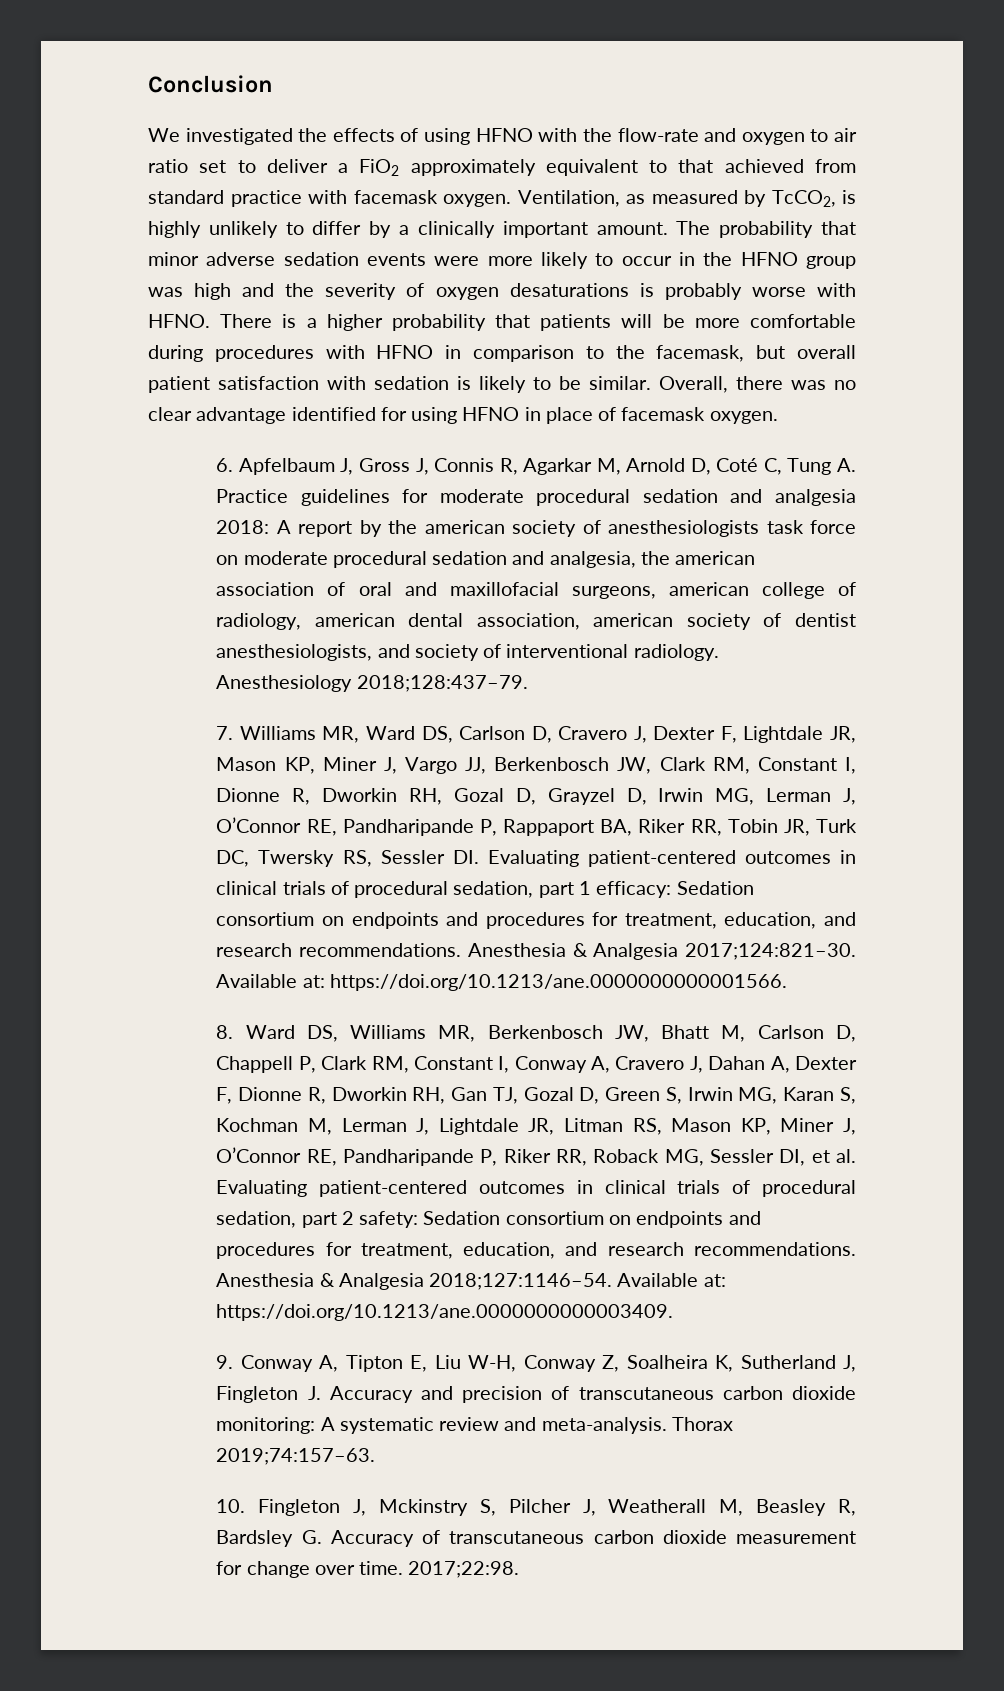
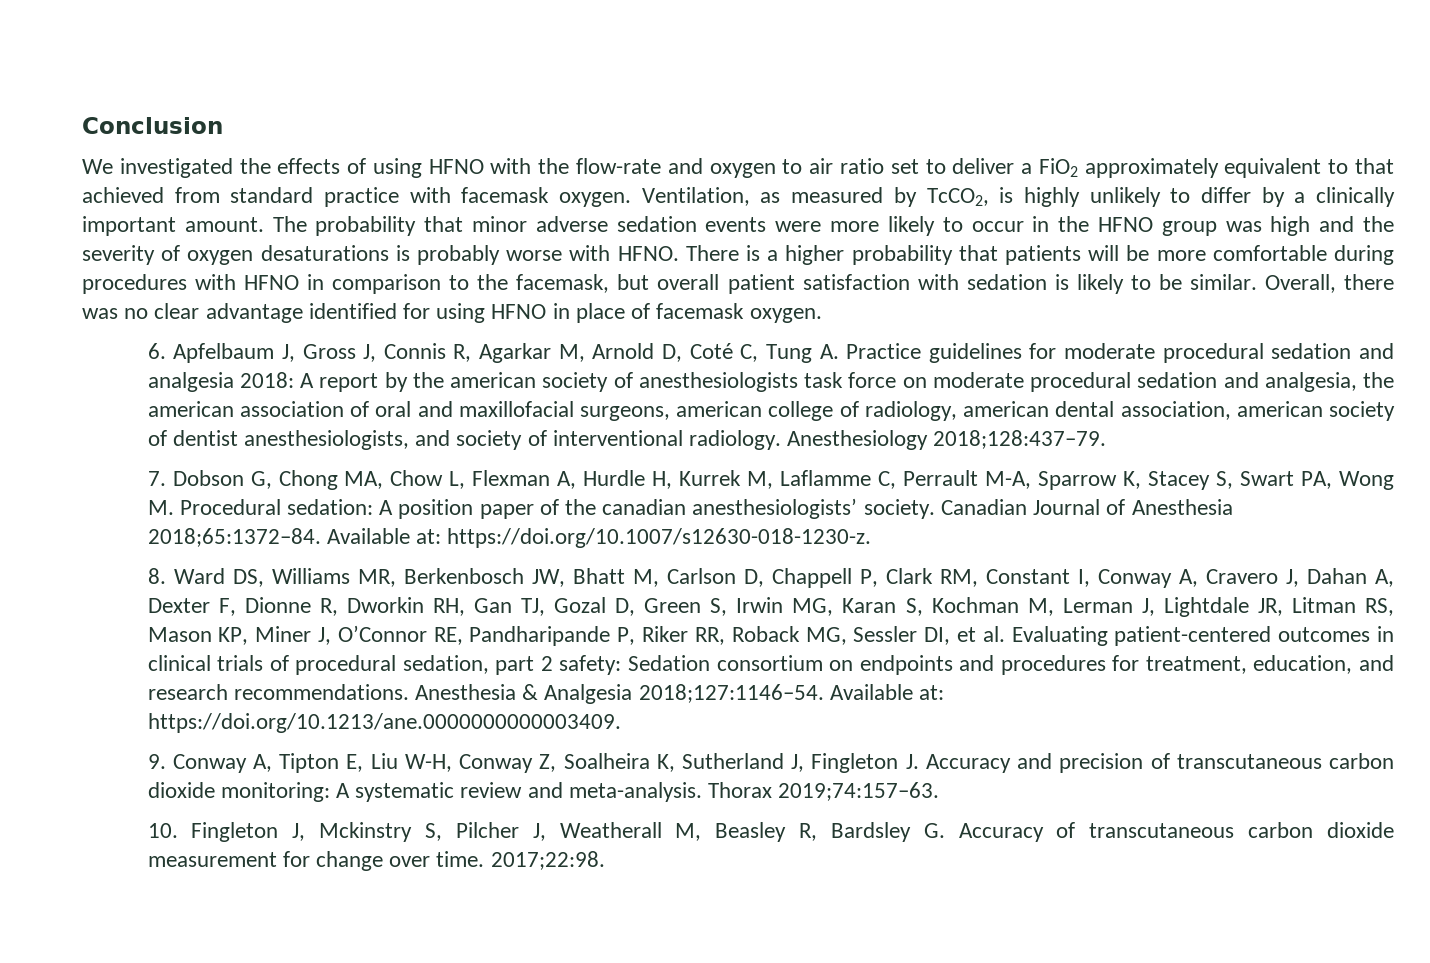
[239,726,856,743] [216,757,857,774] [216,788,857,805] [216,817,858,836] [216,850,856,867] [216,881,754,898] [216,912,856,929] [216,943,857,960] [216,974,787,991] Williams MR, Ward DS, Carlson D, Cravero J, Dexter F, Lightdale JR, Mason KP, Miner J, Vargo JJ, Berkenbosch JW, Clark RM, Constant I, Dionne R, Dworkin RH, Gozal D, Grayzel D, Irwin MG, Lerman J, O’Connor RE, Pandharipande P, Rappaport BA, Riker RR, Tobin JR, Turk DC, Twersky RS, Sessler DI. Evaluating patient-centered outcomes in clinical trials of procedural sedation, part 1 efficacy: Sedation consortium on endpoints and procedures for treatment, education, and research recommendations. Anesthesia & Analgesia 2017;124:821–30. Available at: https://doi.org/10.1213/ane.0000000000001566. -> [172,470,1394,490] [147,498,1233,519] [147,528,872,548] Dobson G, Chong MA, Chow L, Flexman A, Hurdle H, Kurrek M, Laflamme C, Perrault M-A, Sparrow K, Stacey S, Swart PA, Wong M. Procedural sedation: A position paper of the canadian anesthesiologists’ society. Canadian Journal of Anesthesia 2018;65:1372–84. Available at: https://doi.org/10.1007/s12630-018-1230-z.

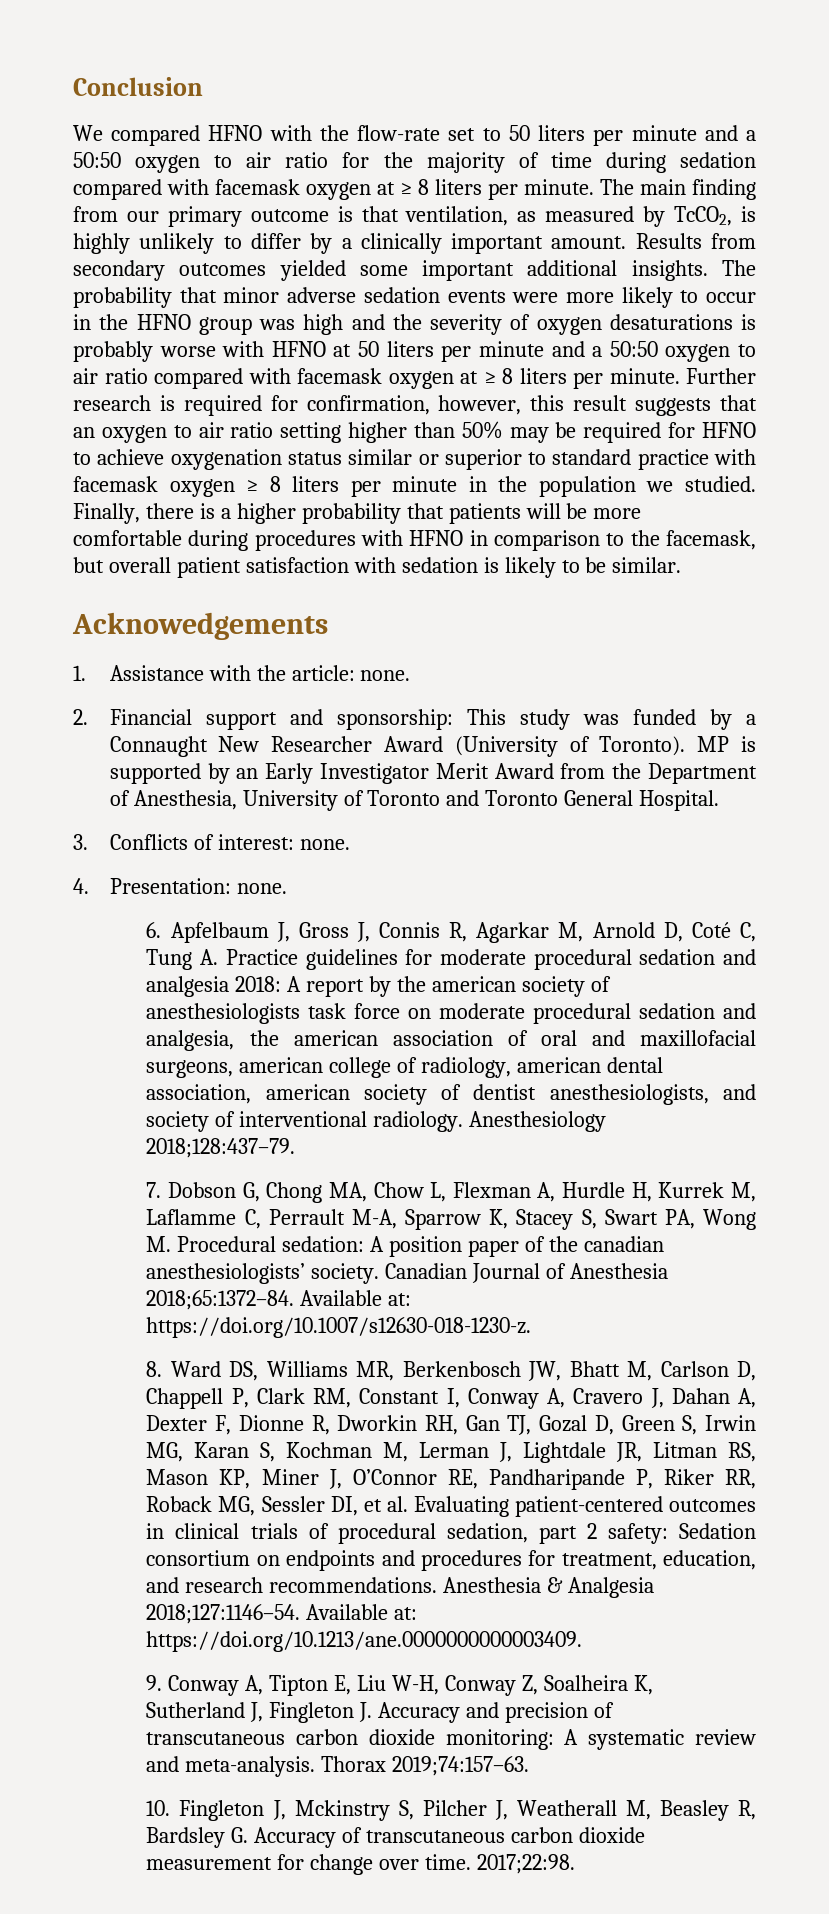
[119,158,1394,178] [82,187,750,207] investigated the effects of using HFNO with the flow-rate and oxygen to air ratio set to deliver a FiO2 approximately equivalent to that achieved from standard practice with facemask oxygen. Ventilation, -> [111,125,757,146] [73,152,756,173] [73,179,756,200] [73,206,509,227] compared HFNO with the flow-rate set to 50 liters per minute and a 50:50 oxygen to air ratio for the majority of time during sedation compared with facemask oxygen at ≥ 8 liters per minute. The main finding from our primary outcome is that ventilation,
(264, 224) none -> [635,233,756,249] [73,260,708,281] Results from secondary outcomes yielded some important additional insights.
[617,245,739,261] HFNO. There -> [271,341,757,362] [73,368,756,389] [73,395,758,416] [73,421,756,443] [73,449,756,470] [73,476,756,497] [73,503,194,524] HFNO at 50 liters per minute and a 50:50 oxygen to air ratio compared with facemask oxygen at ≥ 8 liters per minute. Further research is required for confirmation, however, this result suggests that an oxygen to air ratio setting higher than 50% may be required for HFNO to achieve oxygenation status similar or superior to standard practice with facemask oxygen ≥ 8 liters per minute in the population we studied. Finally, there
[1264,274,1394,293] [82,303,822,323] Overall, there was no clear advantage identified for using HFNO in place of facemask oxygen. -> [72,612,328,640] [73,665,411,681] [73,709,756,730] [109,736,757,757] [109,763,757,784] [109,790,720,811] [73,834,350,850] [73,878,287,894] // Acknowedgements // 1. Assistance with the article: none. // 2. Financial support and sponsorship: This study was funded by a Connaught New Researcher Award (University of Toronto). MP is supported by an Early Investigator Merit Award from the Department of Anesthesia, University of Toronto and Toronto General Hospital. // 3. Conflicts of interest: none. // 4. Presentation: none.

